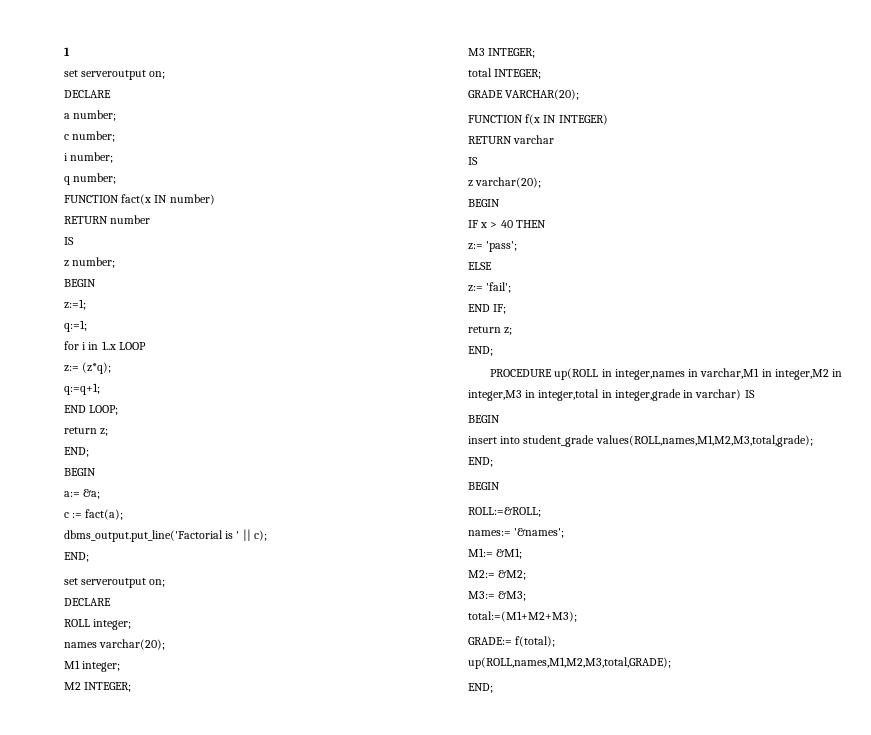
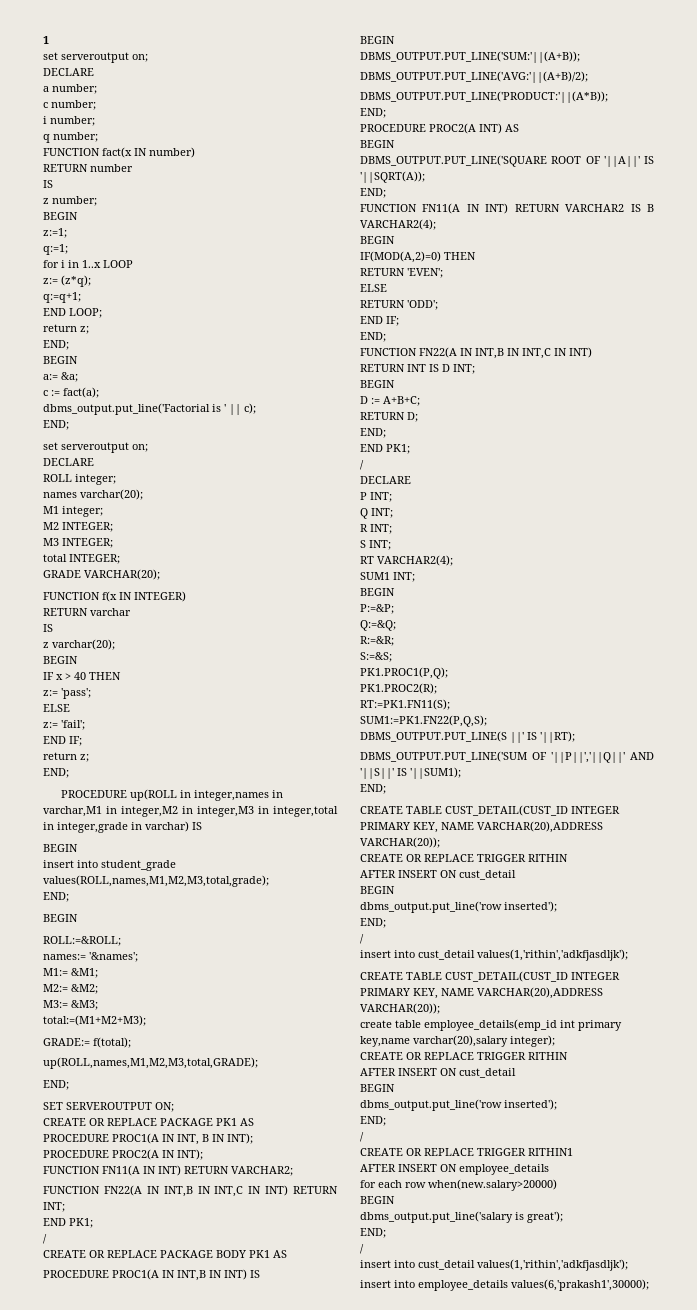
(493, 688) none -> [43,1102,174,1112] [43,1118,254,1126] [43,1133,253,1145] [43,1149,203,1160] [43,1165,293,1176] [43,1185,338,1197] [43,1202,65,1212] [43,1218,93,1228] [43,1234,47,1244] [43,1250,287,1258] [43,1269,260,1281] [360,36,395,44] [360,51,580,63] [360,71,588,83] [360,91,608,103] [360,108,386,118] [360,123,519,134] [360,140,395,148] [360,155,654,167] [360,171,425,183] [360,188,386,198] [360,203,654,214] [360,219,436,230] [360,236,395,244] [360,251,476,263] [360,268,443,278] [360,284,387,292] [360,300,438,310] [360,316,399,326] [360,332,386,342] [360,347,592,359] [360,364,475,374] [360,380,395,388] [360,396,420,406] [360,412,418,422] [360,428,386,438] [360,444,410,454] [360,460,364,470] [360,476,411,484] [360,492,392,502] [360,508,393,519] [360,524,392,534] [360,540,391,550] [360,555,453,566] [360,572,415,582] [360,588,395,596] [360,604,394,614] [360,620,396,631] [360,636,394,646] [360,652,392,662] [360,667,448,679] [360,683,437,694] [360,699,450,710] [360,715,487,727] [360,731,575,743] [360,751,654,763] [360,767,461,779] [360,784,386,794] [360,805,620,816] [360,821,603,833] [360,837,440,848] [360,854,568,862] [360,870,516,880] [360,886,395,894] [360,901,557,913] [360,918,386,928] [360,934,364,944] [360,949,628,961] [360,971,620,982] [360,987,603,999] [360,1003,440,1014] [360,1019,622,1031] [360,1035,555,1047] [360,1052,568,1060] [360,1068,516,1078] [360,1084,395,1092] [360,1099,557,1111] [360,1116,386,1126] [360,1132,364,1142] [360,1148,573,1156] [360,1164,549,1175] [360,1179,557,1191] [360,1196,395,1204] [360,1211,563,1223] [360,1228,386,1238] [360,1244,364,1254] [360,1259,628,1271] [360,1279,649,1291] // SET SERVEROUTPUT ON; // CREATE OR REPLACE PACKAGE PK1 AS // PROCEDURE PROC1(A IN INT, B IN INT); // PROCEDURE PROC2(A IN INT); // FUNCTION FN11(A IN INT) RETURN VARCHAR2; // FUNCTION FN22(A IN INT,B IN INT,C IN INT) RETURN INT; // END PK1; // / // CREATE OR REPLACE PACKAGE BODY PK1 AS // PROCEDURE PROC1(A IN INT,B IN INT) IS // BEGIN // DBMS_OUTPUT.PUT_LINE('SUM:'||(A+B)); // DBMS_OUTPUT.PUT_LINE('AVG:'||(A+B)/2); // DBMS_OUTPUT.PUT_LINE('PRODUCT:'||(A*B)); // END; // PROCEDURE PROC2(A INT) AS // BEGIN // DBMS_OUTPUT.PUT_LINE('SQUARE ROOT OF '||A||' IS '||SQRT(A)); // END; // FUNCTION FN11(A IN INT) RETURN VARCHAR2 IS B VARCHAR2(4); // BEGIN // IF(MOD(A,2)=0) THEN // RETURN 'EVEN'; // ELSE // RETURN 'ODD'; // END IF; // END; // FUNCTION FN22(A IN INT,B IN INT,C IN INT) // RETURN INT IS D INT; // BEGIN // D := A+B+C; // RETURN D; // END; // END PK1; // / // DECLARE // P INT; // Q INT; // R INT; // S INT; // RT VARCHAR2(4); // SUM1 INT; // BEGIN // P:=&P; // Q:=&Q; // R:=&R; // S:=&S; // PK1.PROC1(P,Q); // PK1.PROC2(R); // RT:=PK1.FN11(S); // SUM1:=PK1.FN22(P,Q,S); // DBMS_OUTPUT.PUT_LINE(S ||' IS '||RT); // DBMS_OUTPUT.PUT_LINE('SUM OF '||P||','||Q||' AND '||S||' IS '||SUM1); // END; // CREATE TABLE CUST_DETAIL(CUST_ID INTEGER PRIMARY KEY, NAME VARCHAR(20),ADDRESS VARCHAR(20)); // CREATE OR REPLACE TRIGGER RITHIN // AFTER INSERT ON cust_detail // BEGIN // dbms_output.put_line('row inserted'); // END; // / // insert into cust_detail values(1,'rithin','adkfjasdljk'); // CREATE TABLE CUST_DETAIL(CUST_ID INTEGER PRIMARY KEY, NAME VARCHAR(20),ADDRESS VARCHAR(20)); // create table employee_details(emp_id int primary key,name varchar(20),salary integer); // CREATE OR REPLACE TRIGGER RITHIN // AFTER INSERT ON cust_detail // BEGIN // dbms_output.put_line('row inserted'); // END; // / // CREATE OR REPLACE TRIGGER RITHIN1 // AFTER INSERT ON employee_details // for each row when(new.salary>20000) // BEGIN // dbms_output.put_line('salary is great'); // END; // / // insert into cust_detail values(1,'rithin','adkfjasdljk'); // insert into employee_details values(6,'prakash1',30000);

